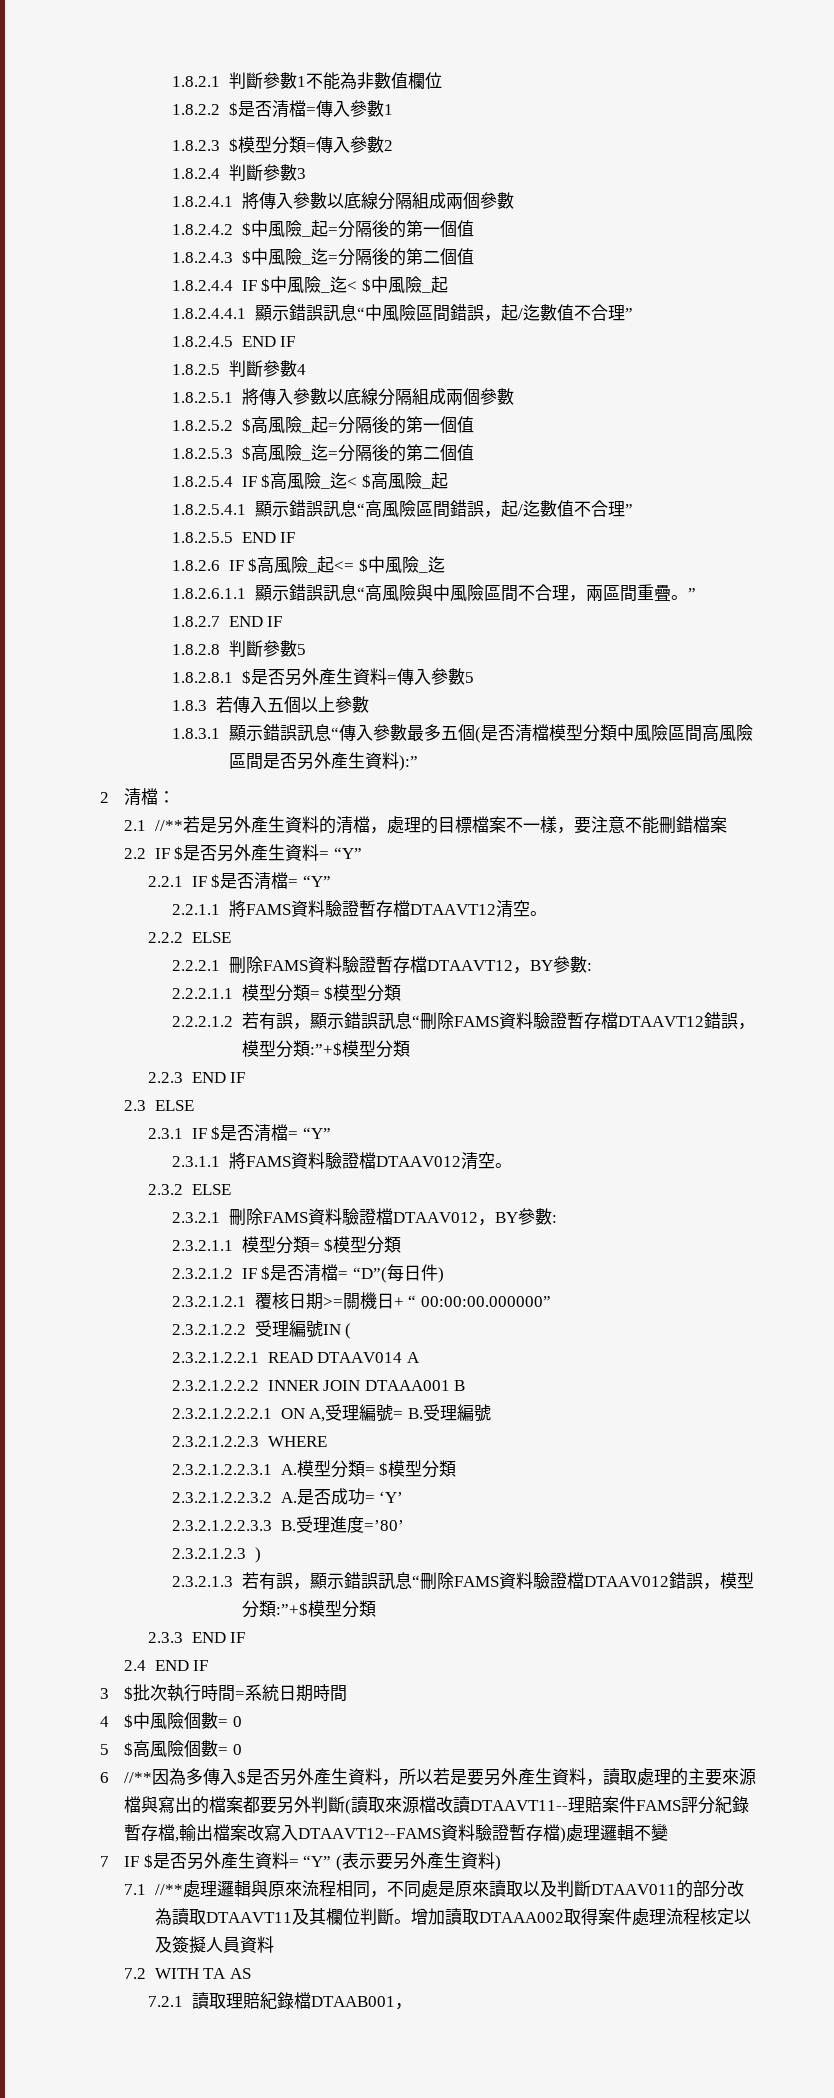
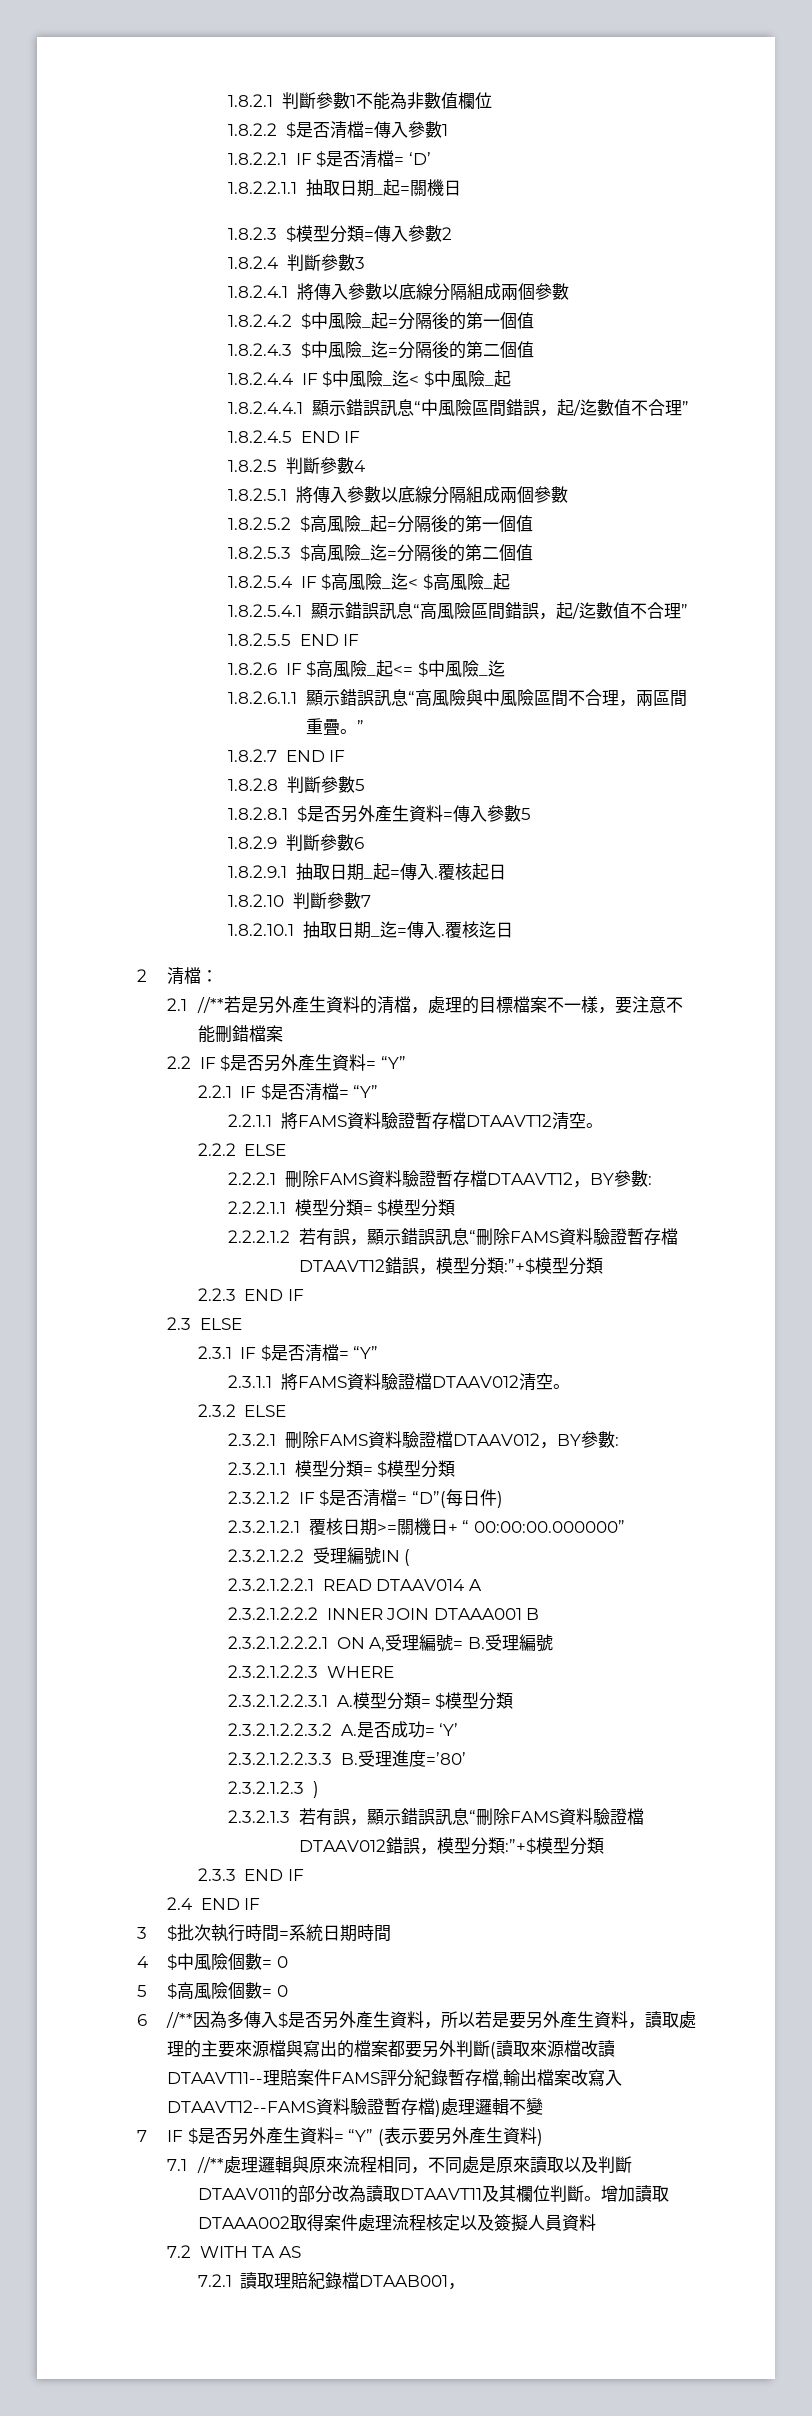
(393, 109) none -> [228,150,431,168] [228,179,461,197] // 1.8.2.2.1 IF $是否清檔= ‘D’ // 1.8.2.2.1.1抽取日期_起=關機日
[172,696,369,713] [172,724,753,743] [228,752,418,771] 1.8.3若傳入五個以上參數 // 1.8.3.1顯示錯誤訊息“傳入參數最多五個(是否清檔模型分類中風險區間高風險區間是否另外產生資料):” -> [228,834,364,851] [228,863,506,881] [228,892,371,909] [228,921,513,939] 1.8.2.9判斷參數6 // 1.8.2.9.1抽取日期_起=傳入.覆核起日 // 1.8.2.10判斷參數7 // 1.8.2.10.1抽取日期_迄=傳入.覆核迄日

